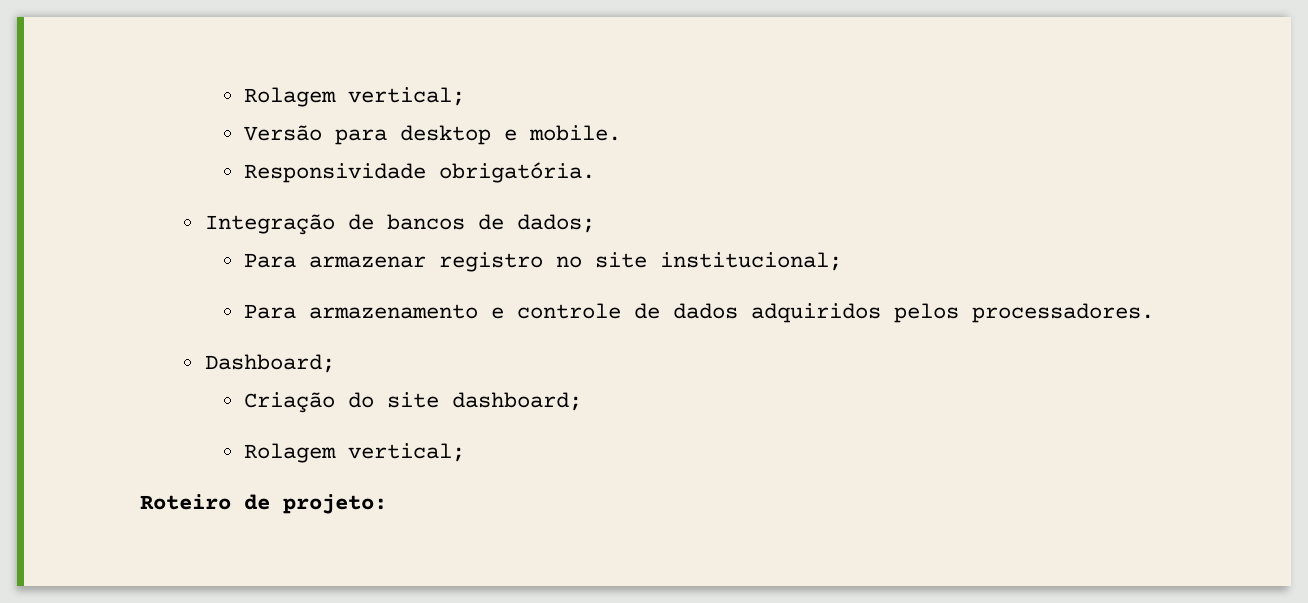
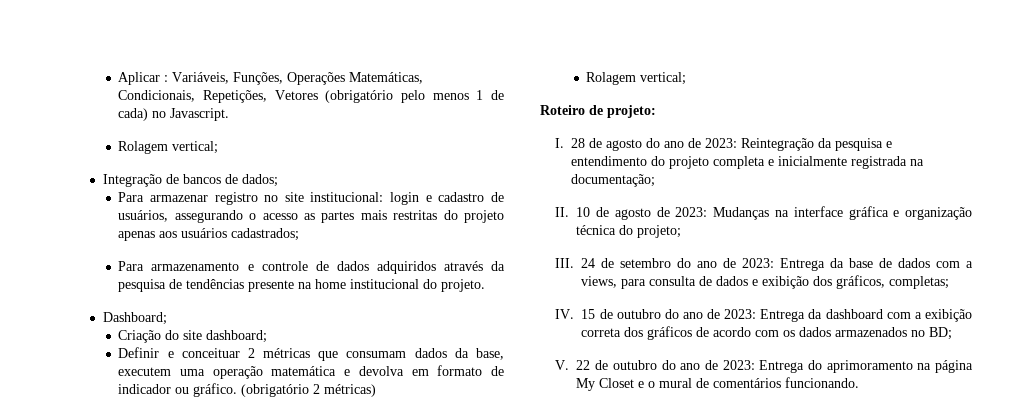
[244,87,466,107] [244,125,622,145] [244,162,596,183] Rolagem vertical; // Versão para desktop e mobile. // Responsividade obrigatória. -> [118,72,424,85] [118,90,505,103] [118,108,230,121] [118,141,219,154] Aplicar : Variáveis, Funções, Operações Matemáticas, Condicionais, Repetições, Vetores (obrigatório pelo menos 1 de cada) no Javascript. // Rolagem vertical;
[660,252,843,271] institucional; -> [310,192,505,205] [118,210,504,223] [118,228,300,241] institucional: login e cadastro de usuários, assegurando o acesso as partes mais restritas do projeto apenas aos usuários cadastrados;
[894,303,1155,323] pelos processadores. -> [443,261,505,271] [118,279,486,292] através da pesquisa de tendências presente na home institucional do projeto.
(583, 401) none -> [118,347,504,361] [118,365,504,379] [118,383,377,397] // Definir e conceituar 2 métricas que consumam dados da base, executem uma operação matemática e devolva em formato de indicador ou gráfico. (obrigatório 2 métricas)
(387, 504) none -> [555,138,893,151] [571,156,925,169] [571,174,656,187] [555,206,972,220] [576,225,682,238] [555,258,973,271] [581,275,950,289] [555,309,972,322] [581,326,953,340] [555,360,974,373] [576,377,860,391] // I. 28 de agosto do ano de 2023: Reintegração da pesquisa e entendimento do projeto completa e inicialmente registrada na documentação; // II. 10 de agosto de 2023: Mudanças na interface gráfica e organização técnica do projeto; // III. 24 de setembro do ano de 2023: Entrega da base de dados com a views, para consulta de dados e exibição dos gráficos, completas; // IV. 15 de outubro do ano de 2023: Entrega da dashboard com a exibição correta dos gráficos de acordo com os dados armazenados no BD; // V. 22 de outubro do ano de 2023: Entrega do aprimoramento na página My Closet e o mural de comentários funcionando.

